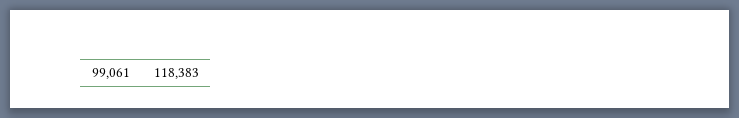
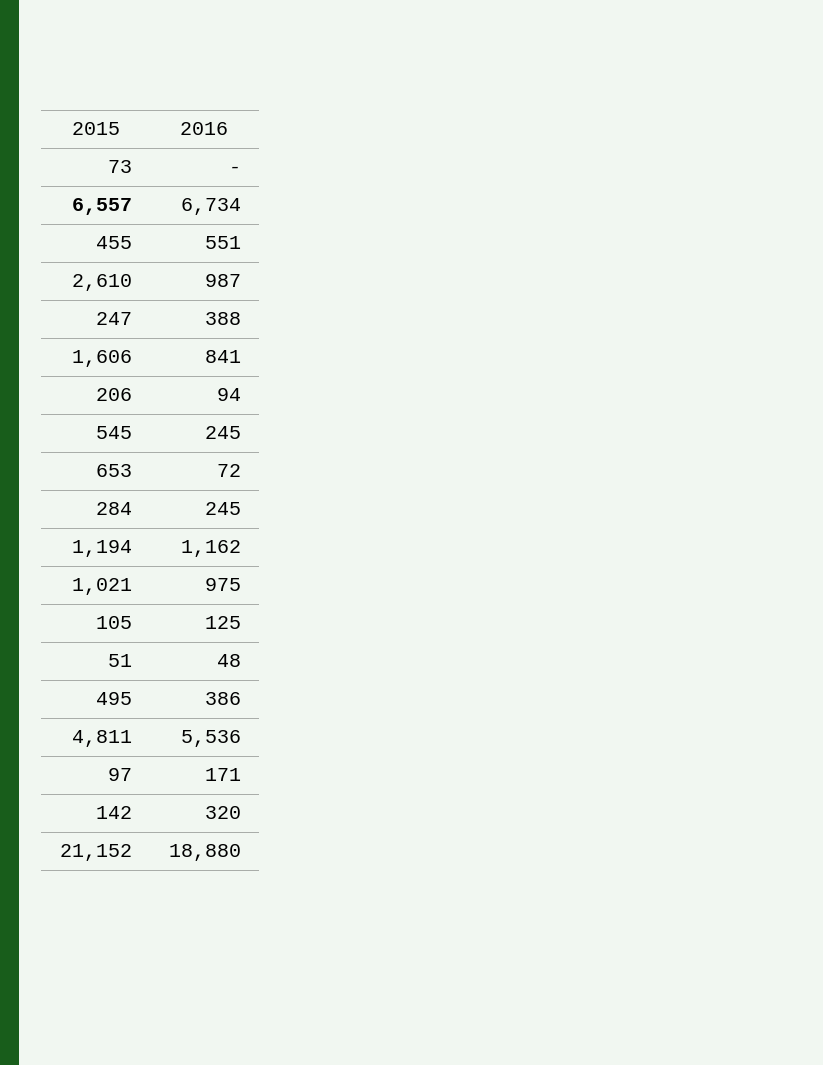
[92,68,130,79] [153,68,199,79] 99,061 | 118,383 -> [71,122,120,135] [180,122,228,135] [108,160,133,173] [229,166,242,173] [72,198,133,215] [181,198,242,215] [96,236,133,249] [205,236,242,249] [72,274,133,291] [205,274,242,287] [96,312,133,325] [205,312,242,325] [72,350,133,367] [205,350,242,363] [96,388,133,401] [217,388,242,401] [96,426,133,439] [205,426,242,439] [96,464,133,477] [217,464,242,477] [96,502,133,515] [205,502,242,515] [72,540,133,557] [181,540,242,557] [72,578,133,595] [205,578,242,591] [96,616,133,629] [205,616,242,629] [108,654,133,667] [217,654,242,667] [96,692,133,705] [205,692,242,705] [72,730,133,747] [181,730,242,747] [108,768,133,781] [205,768,242,781] [96,806,133,819] [205,806,242,819] [60,844,133,861] [169,844,242,861] 2015 | 2016 // 73 | - // 6,557 | 6,734 // 455 | 551 // 2,610 | 987 // 247 | 388 // 1,606 | 841 // 206 | 94 // 545 | 245 // 653 | 72 // 284 | 245 // 1,194 | 1,162 // 1,021 | 975 // 105 | 125 // 51 | 48 // 495 | 386 // 4,811 | 5,536 // 97 | 171 // 142 | 320 // 21,152 | 18,880

